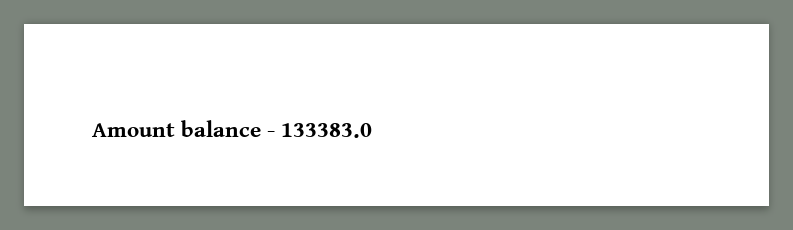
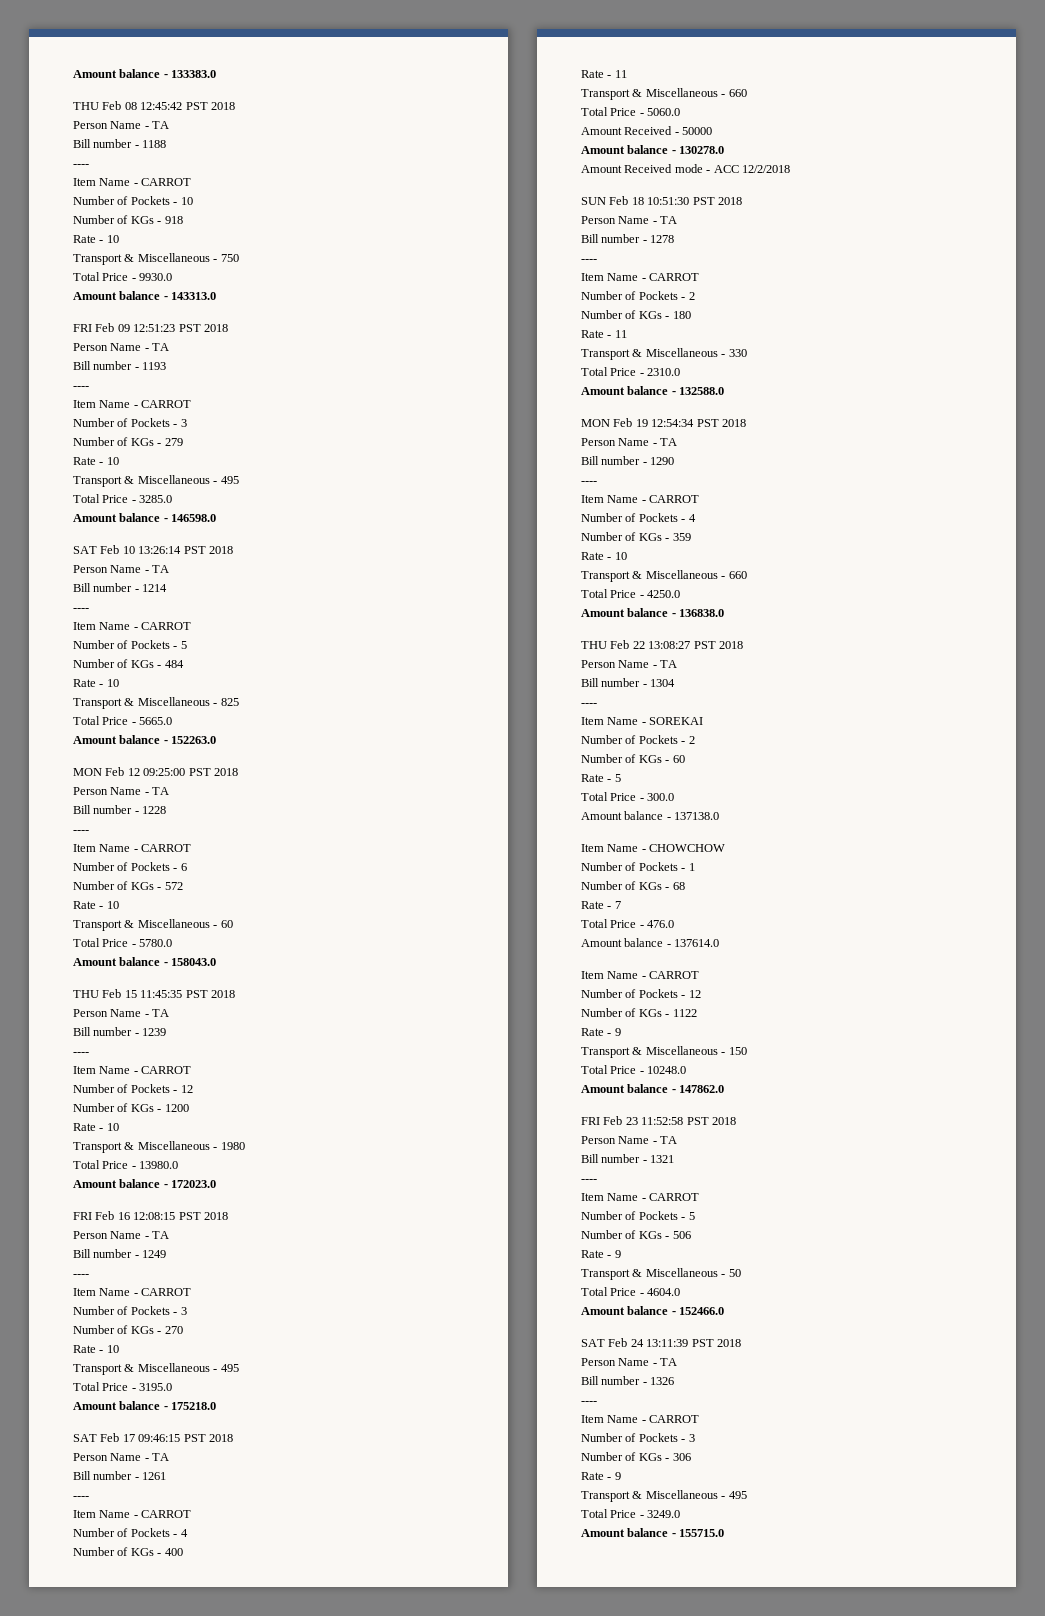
(373, 130) none -> [73,101,235,110] [73,121,170,129] [73,139,167,148] [73,164,89,167] [73,178,192,186] [73,196,193,205] [73,215,183,224] [73,235,119,243] [73,253,239,265] [73,272,173,281] [73,291,217,300] [73,323,228,332] [73,343,170,351] [73,361,167,370] [73,386,89,389] [73,400,192,408] [73,418,187,427] [73,437,183,446] [73,457,119,465] [73,475,239,487] [73,494,173,503] [73,513,217,522] [73,545,233,554] [73,565,170,573] [73,583,168,592] [73,608,89,611] [73,622,192,630] [73,640,187,649] [73,659,184,668] [73,679,119,687] [73,697,239,709] [73,716,173,725] [73,735,217,744] [73,767,238,776] [73,787,170,795] [73,805,167,814] [73,830,89,833] [73,844,192,852] [73,862,187,871] [73,881,183,890] [73,901,119,909] [73,919,233,931] [73,938,173,947] [73,957,217,966] [73,989,235,998] [73,1009,170,1017] [73,1027,167,1036] [73,1052,89,1055] [73,1066,192,1074] [73,1084,193,1093] [73,1103,189,1112] [73,1123,119,1131] [73,1141,245,1153] [73,1160,179,1169] [73,1179,217,1188] [73,1211,228,1220] [73,1231,170,1239] [73,1249,167,1258] [73,1274,89,1277] [73,1288,192,1296] [73,1306,187,1315] [73,1325,183,1334] [73,1345,119,1353] [73,1363,239,1375] [73,1382,173,1391] [73,1401,217,1410] [73,1433,233,1442] [73,1453,170,1461] [73,1471,167,1480] [73,1496,89,1499] [73,1510,192,1518] [73,1528,188,1537] [73,1547,183,1556] [581,70,627,78] [581,88,747,100] [581,107,681,116] [581,126,713,135] [581,145,725,154] [581,164,790,173] [581,196,742,205] [581,216,678,224] [581,234,675,243] [581,259,597,262] [581,273,700,281] [581,291,695,300] [581,310,691,319] [581,330,627,338] [581,348,747,360] [581,367,681,376] [581,386,725,395] [581,418,746,427] [581,438,678,446] [581,456,675,465] [581,481,597,484] [581,495,700,503] [581,513,696,522] [581,532,691,541] [581,552,627,560] [581,570,747,582] [581,589,681,598] [581,608,725,617] [581,640,743,649] [581,660,678,668] [581,678,676,687] [581,703,597,706] [581,717,704,725] [581,735,695,744] [581,754,685,763] [581,774,621,782] [581,792,675,801] [581,811,720,820] [581,844,726,852] [581,862,695,871] [581,881,685,890] [581,901,621,909] [581,919,675,928] [581,938,720,947] [581,971,700,979] [581,989,701,998] [581,1008,697,1017] [581,1028,621,1036] [581,1046,747,1058] [581,1065,687,1074] [581,1084,725,1093] [581,1116,736,1125] [581,1136,678,1144] [581,1154,675,1163] [581,1179,597,1182] [581,1193,700,1201] [581,1211,695,1220] [581,1230,691,1239] [581,1250,621,1258] [581,1268,741,1280] [581,1287,681,1296] [581,1306,725,1315] [581,1338,741,1347] [581,1358,678,1366] [581,1376,675,1385] [581,1401,597,1404] [581,1415,700,1423] [581,1433,695,1442] [581,1452,691,1461] [581,1472,621,1480] [581,1490,747,1502] [581,1509,681,1518] [581,1528,725,1537] // THU Feb 08 12:45:42 PST 2018 // Person Name - TA // Bill number - 1188 // ---- // Item Name - CARROT // Number of Pockets - 10 // Number of KGs - 918 // Rate - 10 // Transport & Miscellaneous - 750 // Total Price - 9930.0 // Amount balance - 143313.0 // FRI Feb 09 12:51:23 PST 2018 // Person Name - TA // Bill number - 1193 // ---- // Item Name - CARROT // Number of Pockets - 3 // Number of KGs - 279 // Rate - 10 // Transport & Miscellaneous - 495 // Total Price - 3285.0 // Amount balance - 146598.0 // SAT Feb 10 13:26:14 PST 2018 // Person Name - TA // Bill number - 1214 // ---- // Item Name - CARROT // Number of Pockets - 5 // Number of KGs - 484 // Rate - 10 // Transport & Miscellaneous - 825 // Total Price - 5665.0 // Amount balance - 152263.0 // MON Feb 12 09:25:00 PST 2018 // Person Name - TA // Bill number - 1228 // ---- // Item Name - CARROT // Number of Pockets - 6 // Number of KGs - 572 // Rate - 10 // Transport & Miscellaneous - 60 // Total Price - 5780.0 // Amount balance - 158043.0 // THU Feb 15 11:45:35 PST 2018 // Person Name - TA // Bill number - 1239 // ---- // Item Name - CARROT // Number of Pockets - 12 // Number of KGs - 1200 // Rate - 10 // Transport & Miscellaneous - 1980 // Total Price - 13980.0 // Amount balance - 172023.0 // FRI Feb 16 12:08:15 PST 2018 // Person Name - TA // Bill number - 1249 // ---- // Item Name - CARROT // Number of Pockets - 3 // Number of KGs - 270 // Rate - 10 // Transport & Miscellaneous - 495 // Total Price - 3195.0 // Amount balance - 175218.0 // SAT Feb 17 09:46:15 PST 2018 // Person Name - TA // Bill number - 1261 // ---- // Item Name - CARROT // Number of Pockets - 4 // Number of KGs - 400 // Rate - 11 // Transport & Miscellaneous - 660 // Total Price - 5060.0 // Amount Received - 50000 // Amount balance - 130278.0 // Amount Received mode - ACC 12/2/2018 // SUN Feb 18 10:51:30 PST 2018 // Person Name - TA // Bill number - 1278 // ---- // Item Name - CARROT // Number of Pockets - 2 // Number of KGs - 180 // Rate - 11 // Transport & Miscellaneous - 330 // Total Price - 2310.0 // Amount balance - 132588.0 // MON Feb 19 12:54:34 PST 2018 // Person Name - TA // Bill number - 1290 // ---- // Item Name - CARROT // Number of Pockets - 4 // Number of KGs - 359 // Rate - 10 // Transport & Miscellaneous - 660 // Total Price - 4250.0 // Amount balance - 136838.0 // THU Feb 22 13:08:27 PST 2018 // Person Name - TA // Bill number - 1304 // ---- // Item Name - SOREKAI // Number of Pockets - 2 // Number of KGs - 60 // Rate - 5 // Total Price - 300.0 // Amount balance - 137138.0 // Item Name - CHOWCHOW // Number of Pockets - 1 // Number of KGs - 68 // Rate - 7 // Total Price - 476.0 // Amount balance - 137614.0 // Item Name - CARROT // Number of Pockets - 12 // Number of KGs - 1122 // Rate - 9 // Transport & Miscellaneous - 150 // Total Price - 10248.0 // Amount balance - 147862.0 // FRI Feb 23 11:52:58 PST 2018 // Person Name - TA // Bill number - 1321 // ---- // Item Name - CARROT // Number of Pockets - 5 // Number of KGs - 506 // Rate - 9 // Transport & Miscellaneous - 50 // Total Price - 4604.0 // Amount balance - 152466.0 // SAT Feb 24 13:11:39 PST 2018 // Person Name - TA // Bill number - 1326 // ---- // Item Name - CARROT // Number of Pockets - 3 // Number of KGs - 306 // Rate - 9 // Transport & Miscellaneous - 495 // Total Price - 3249.0 // Amount balance - 155715.0

